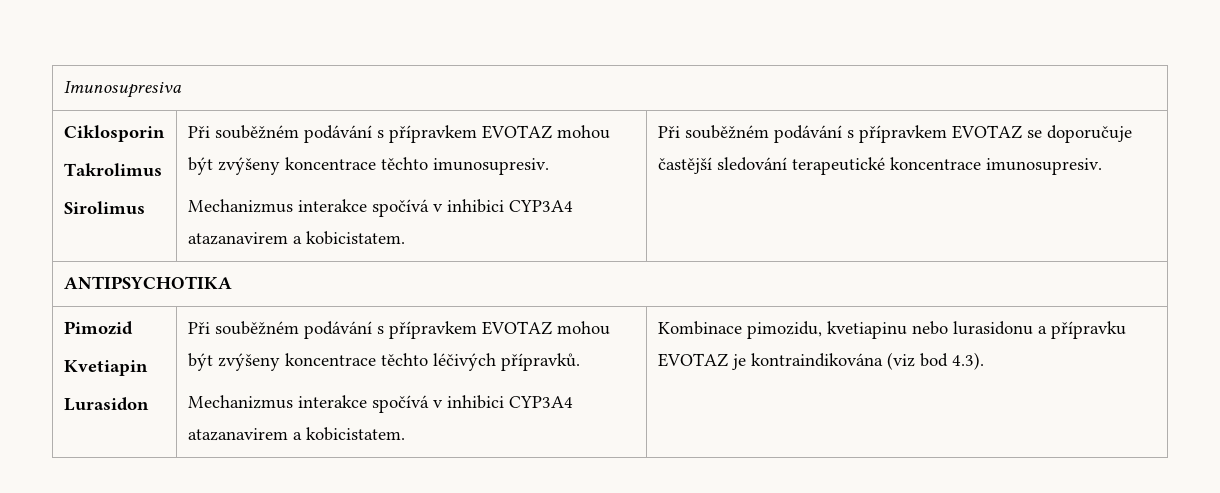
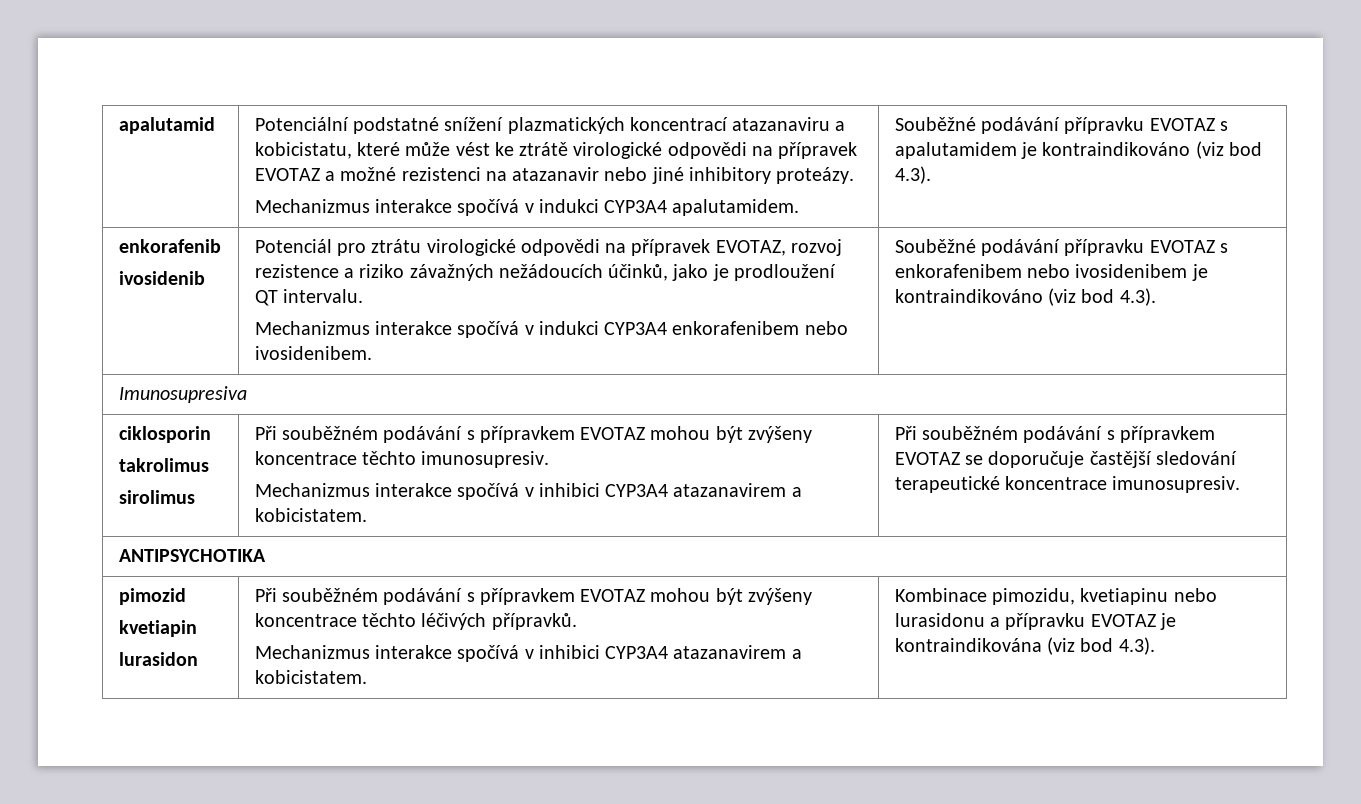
[63,81,182,98] [63,125,165,142] [63,163,162,177] [63,201,145,215] Imunosupresiva // Ciklosporin // Takrolimus // Sirolimus -> [118,117,215,134] [254,117,846,134] [254,142,858,159] [254,167,855,184] [254,199,800,216] [894,117,1228,134] [894,141,1262,159] [894,166,931,184] [118,239,221,253] [118,271,205,285] [254,239,842,256] [254,264,836,281] [254,289,364,306] [254,321,848,338] [254,346,372,360] [894,239,1228,256] [894,264,1208,281] [894,288,1156,306] [118,386,247,403] [118,426,211,443] [118,458,209,472] [118,490,195,504] apalutamid | Potenciální podstatné snížení plazmatických koncentrací atazanaviru a kobicistatu, které může vést ke ztrátě virologické odpovědi na přípravek EVOTAZ a možné rezistenci na atazanavir nebo jiné inhibitory proteázy. // Mechanizmus interakce spočívá v indukci CYP3A4 apalutamidem. | Souběžné podávání přípravku EVOTAZ s apalutamidem je kontraindikováno (viz bod 4.3). // enkorafenib // ivosidenib | Potenciál pro ztrátu virologické odpovědi na přípravek EVOTAZ, rozvoj rezistence a riziko závažných nežádoucích účinků, jako je prodloužení QT intervalu. // Mechanizmus interakce spočívá v indukci CYP3A4 enkorafenibem nebo ivosidenibem. | Souběžné podávání přípravku EVOTAZ s enkorafenibem nebo ivosidenibem je kontraindikováno (viz bod 4.3). // Imunosupresiva // ciklosporin // takrolimus // sirolimus
[63,321,133,335] [63,360,148,376] [63,397,149,411] Pimozid // Kvetiapin // Lurasidon -> [118,588,186,605] [118,620,197,637] [118,652,198,666] pimozid // kvetiapin // lurasidon

